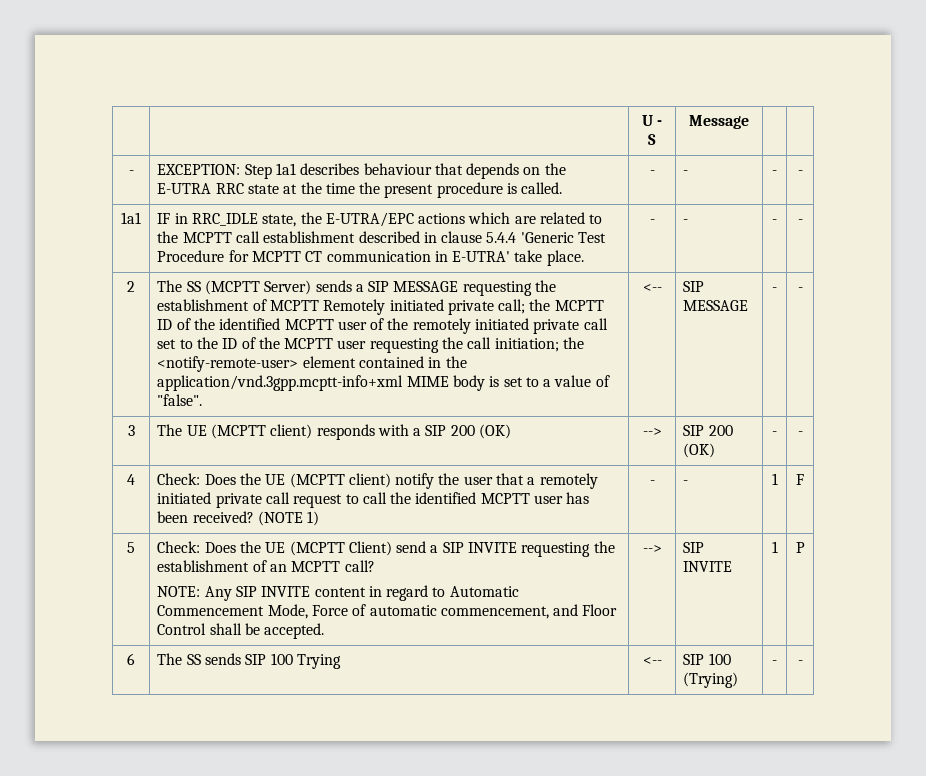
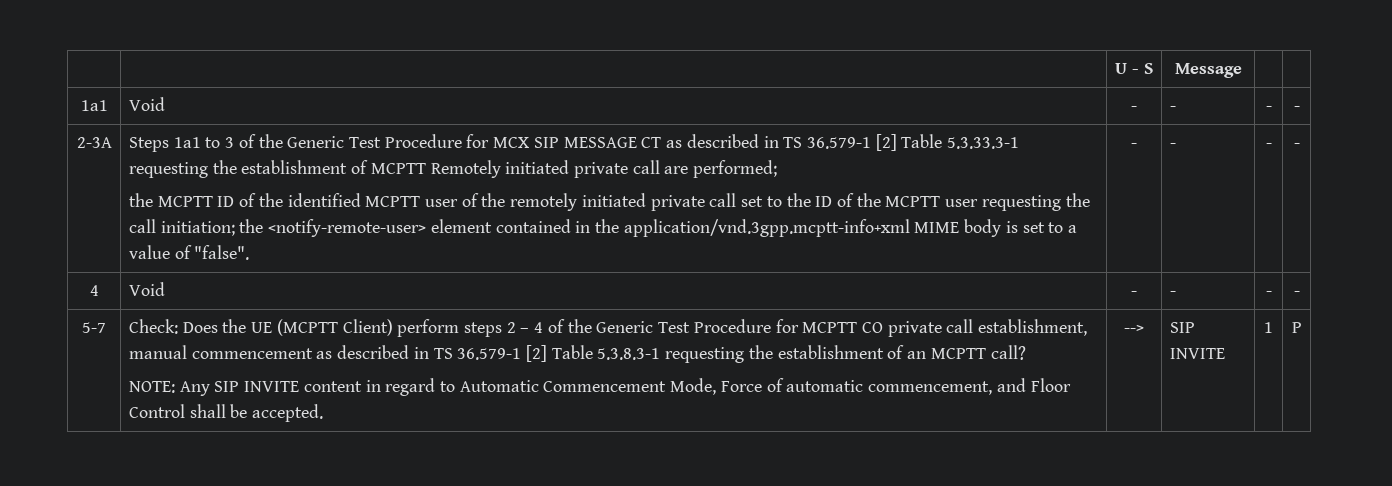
[128,170,134,175] [157,163,566,179] [157,182,563,198] [649,170,655,175] [683,170,689,175] [772,170,777,175] [797,170,803,175] [121,212,141,224] [157,212,603,227] [157,231,607,243] [157,250,584,266] [649,219,655,224] [683,219,689,224] [772,219,777,224] [797,219,803,224] [127,281,135,292] [157,280,459,295] - | EXCEPTION: Step 1a1 describes behaviour that depends on the E-UTRA RRC state at the time the present procedure is called. | - | - | - | - // 1a1 | IF in RRC_IDLE state, the E-UTRA/EPC actions which are related to the MCPTT call establishment described in clause 5.4.4 'Generic Test Procedure for MCPTT CT communication in E-UTRA' take place. | - | - | - | - // 2 | The SS (MCPTT Server) sends a SIP MESSAGE -> [80,100,108,111] [128,97,165,111] [1131,106,1137,111] [1169,106,1176,111] [1265,106,1272,111] [1293,106,1300,111] [76,137,112,148] [128,134,1020,152] 1a1 | Void | - | - | - | - // 2-3A | Steps 1a1 to 3 of the Generic Test Procedure for MCX SIP MESSAGE CT as described in TS 36.579-1 [2] Table 5.3.33.3-1
[498,299,526,314] call; -> [632,160,778,178] call are performed; //
[642,284,662,292] [683,281,705,292] [683,300,749,311] [772,287,777,292] [797,287,803,292] [127,425,135,436] [157,424,512,440] [642,428,662,436] [683,425,733,436] [683,443,716,458] [772,431,777,436] [797,431,803,436] [127,474,135,485] [157,473,598,489] [157,492,590,508] [157,511,320,526] [649,480,655,485] [683,480,689,485] [771,473,778,485] [796,474,804,485] [127,542,135,553] | <-- | SIP MESSAGE | - | - // 3 | The UE (MCPTT client) responds with a SIP 200 (OK) | --> | SIP 200 (OK) | - | - // 4 | Check: Does the UE (MCPTT client) notify the user that a remotely initiated private call request to call the identified MCPTT user has been received? (NOTE 1) | - | - | 1 | F // 5 -> [1131,143,1137,148] [1169,143,1176,148] [1265,143,1272,148] [1293,143,1300,148] [89,285,99,296] [128,282,165,296] [1131,291,1137,296] [1169,291,1176,296] [1265,291,1272,296] [1293,291,1300,296] [82,322,106,333] | - | - | - | - // 4 | Void | - | - | - | - // 5-7
[396,541,518,553] send a SIP INVITE -> [397,319,1088,337] [128,345,661,362] perform steps 2 – 4 of the Generic Test Procedure for MCPTT CO private call establishment, manual commencement as described in TS 36.579-1 [2] Table 5.3.8.3-1
[127,653,135,665] [157,653,341,669] [642,657,662,665] [683,653,731,665] [683,672,739,688] [772,660,777,665] [797,660,803,665] // 6 | The SS sends SIP 100 Trying | <-- | SIP 100 (Trying) | - | - -> (1302, 327) none

